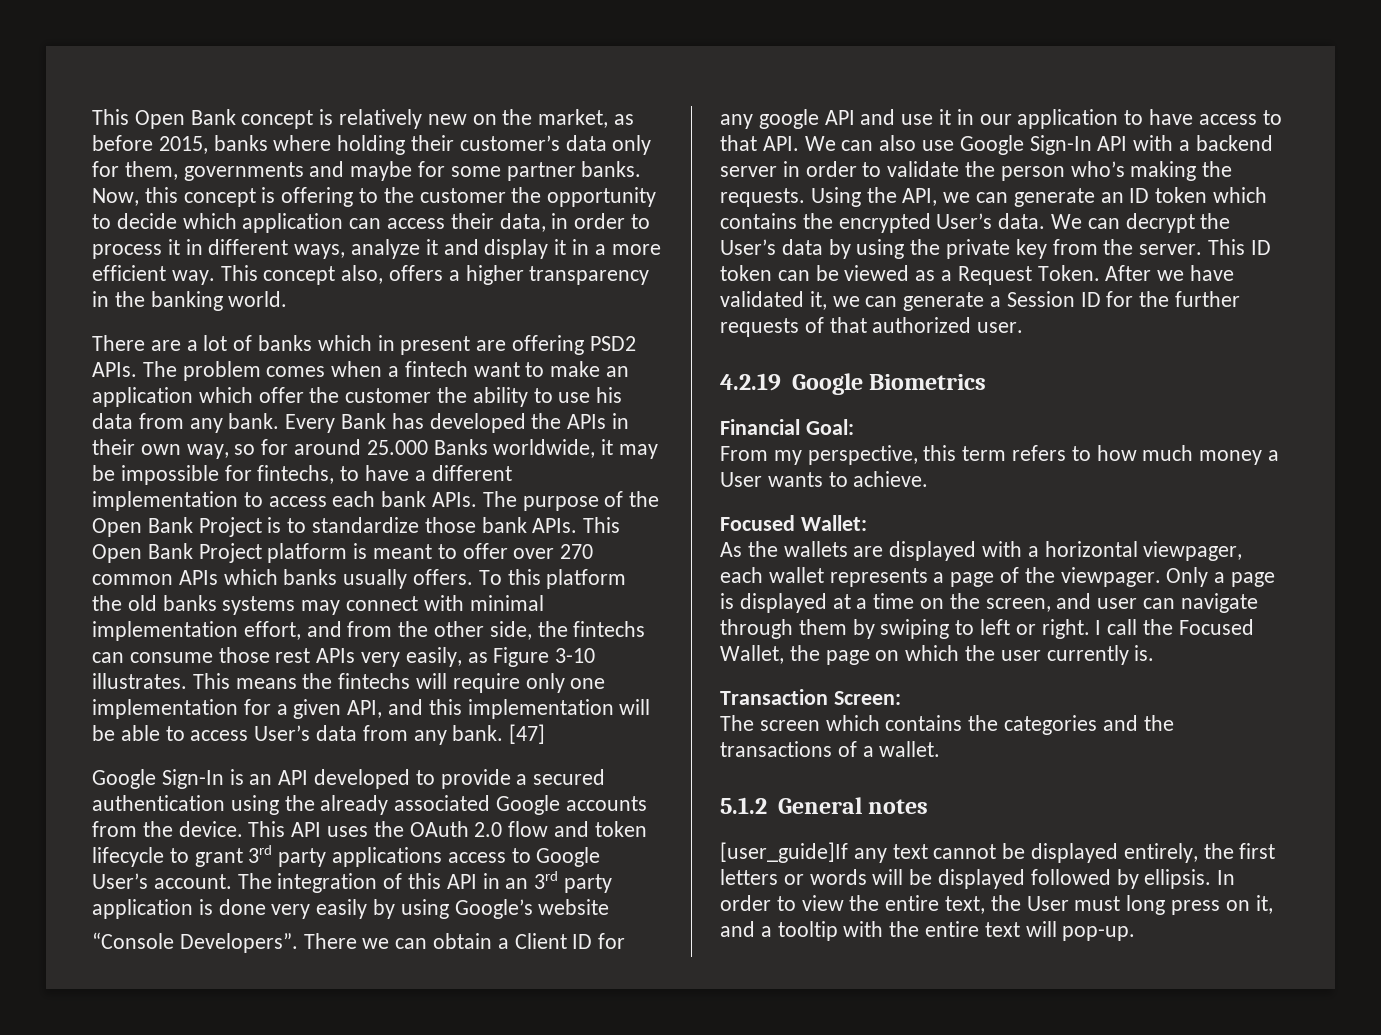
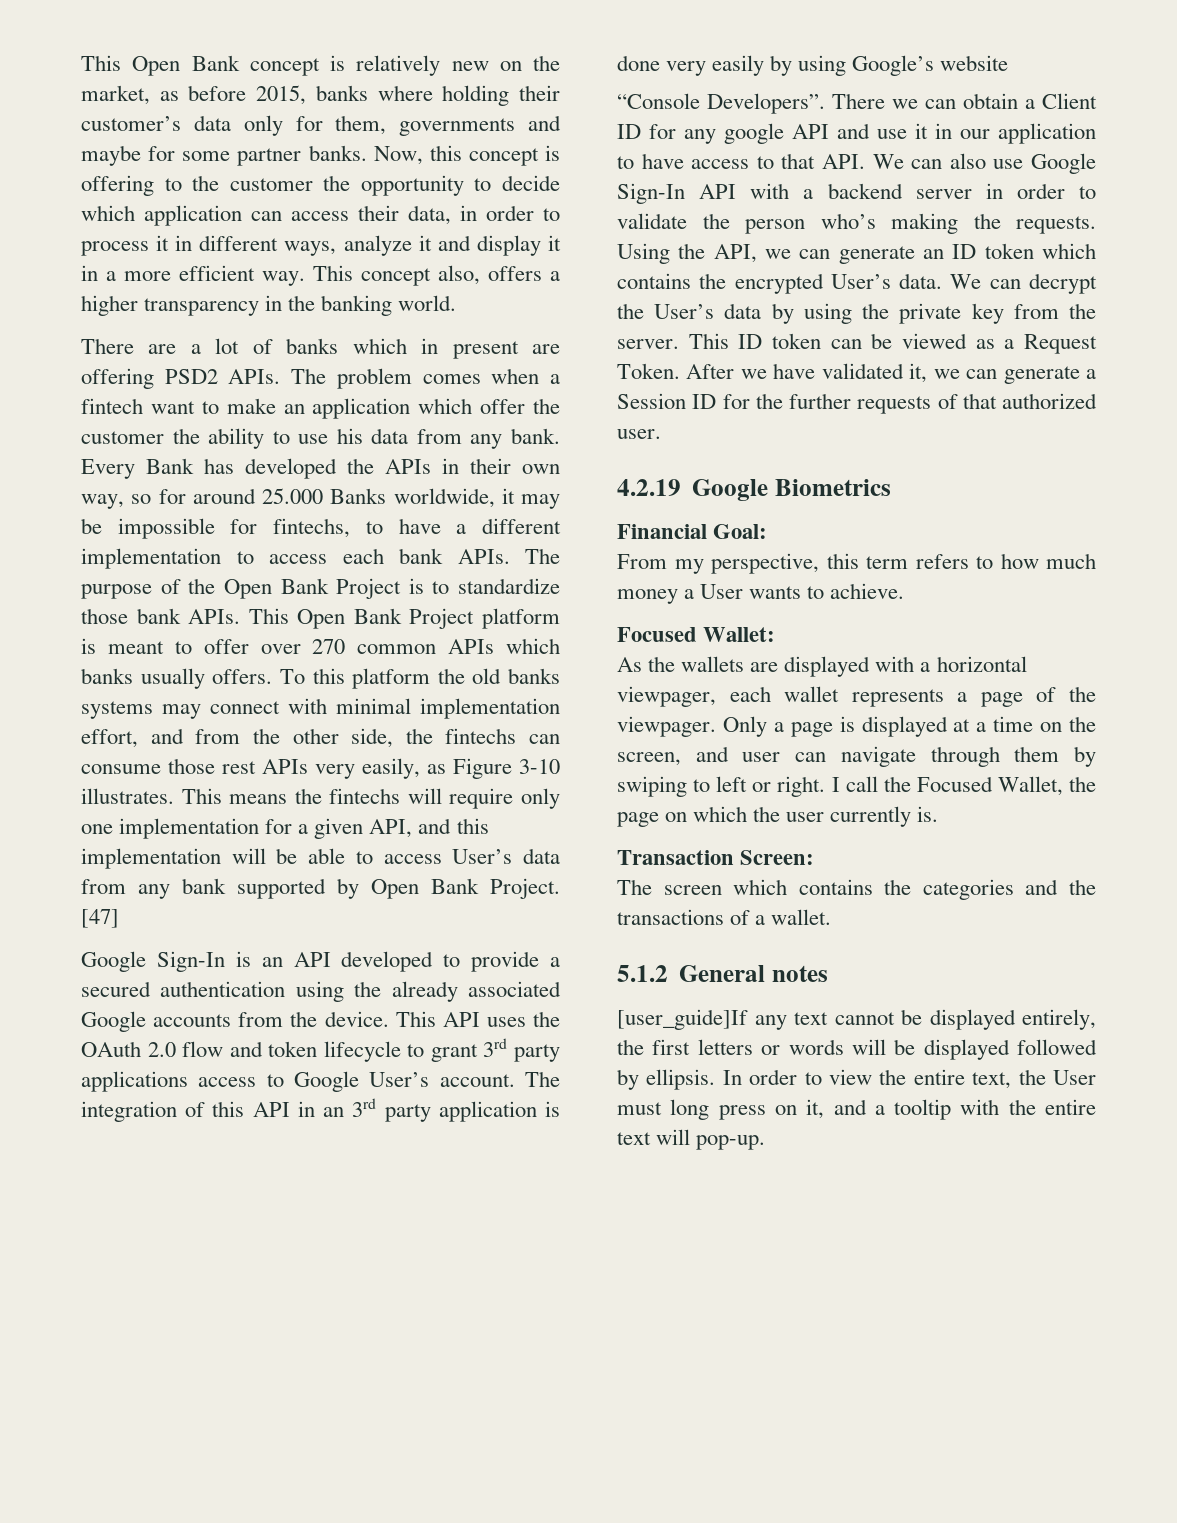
[452,725,504,741] bank. -> [182,878,560,899] bank supported by Open Bank Project.

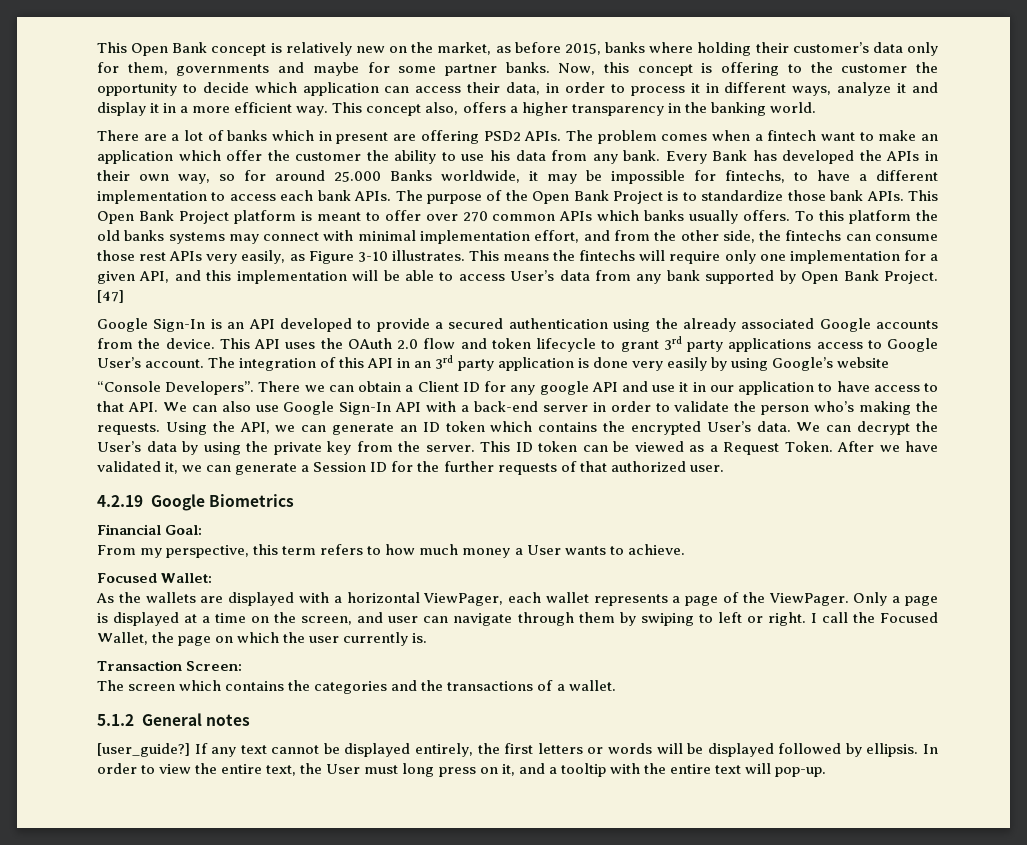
[827,183,903,199] backend -> [473,401,538,412] back-end
[617,686,716,707] viewpager, -> [423,593,504,606] ViewPager,
[617,716,716,737] viewpager. -> [768,593,849,606] ViewPager.
[617,1009,748,1030] [user_guide]If -> [97,743,208,757] [user_guide?] If

